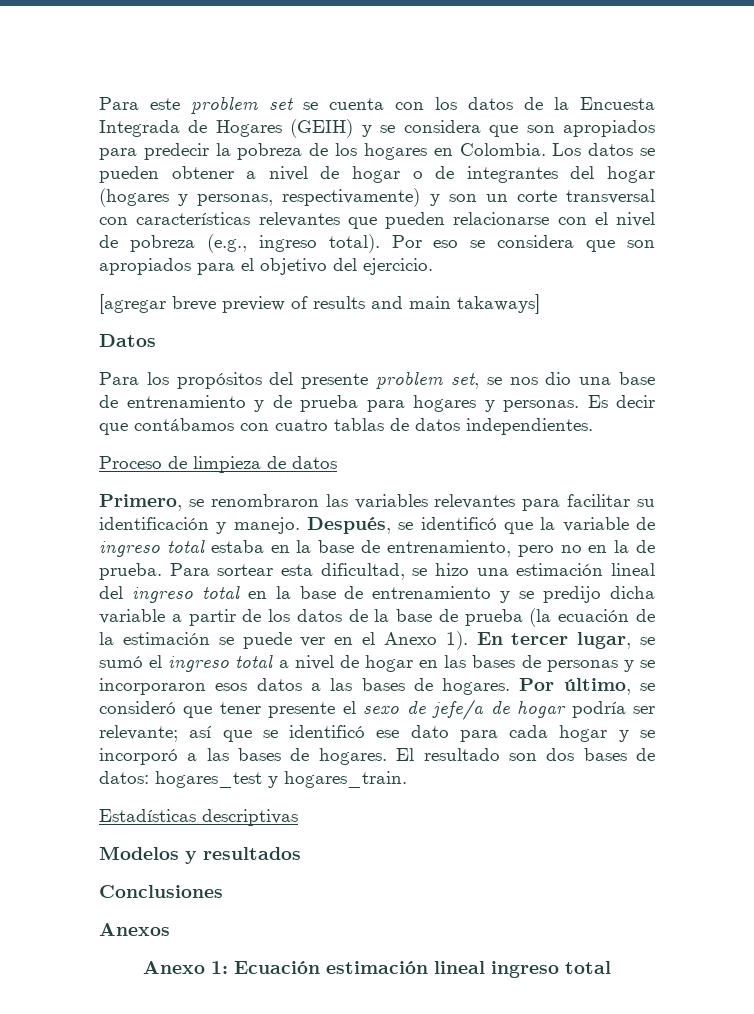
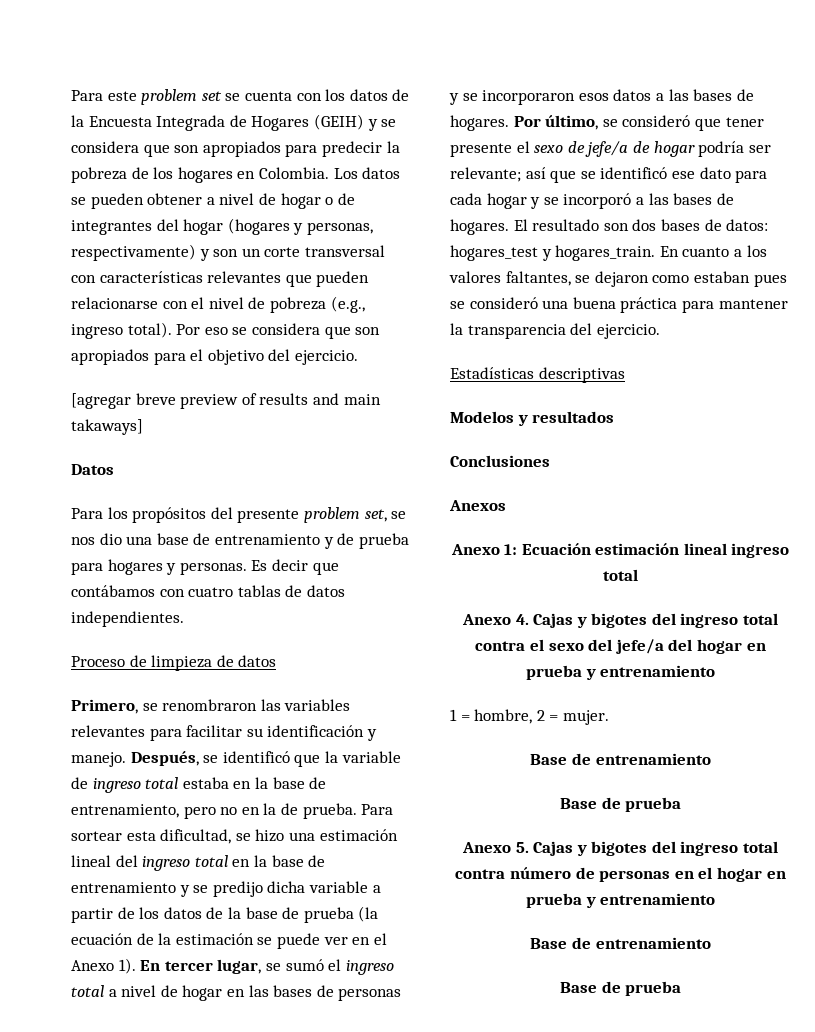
(407, 779) none -> [659,245,767,257] [449,271,787,287] [450,297,788,313] [450,323,660,339] En cuanto a los valores faltantes, se dejaron como estaban pues se consideró una buena práctica para mantener la transparencia del ejercicio.
(611, 967) none -> [461,613,779,628] [475,639,766,654] [525,665,716,680] [450,709,609,725] [530,753,711,765] [559,797,682,812] [461,841,779,856] [455,867,786,882] [525,893,716,908] [530,937,711,949] [559,981,682,996] // Anexo 4. Cajas y bigotes del ingreso total contra el sexo del jefe/a del hogar en prueba y entrenamiento // 1 = hombre, 2 = mujer. // Base de entrenamiento // Base de prueba // Anexo 5. Cajas y bigotes del ingreso total contra número de personas en el hogar en prueba y entrenamiento // Base de entrenamiento // Base de prueba

